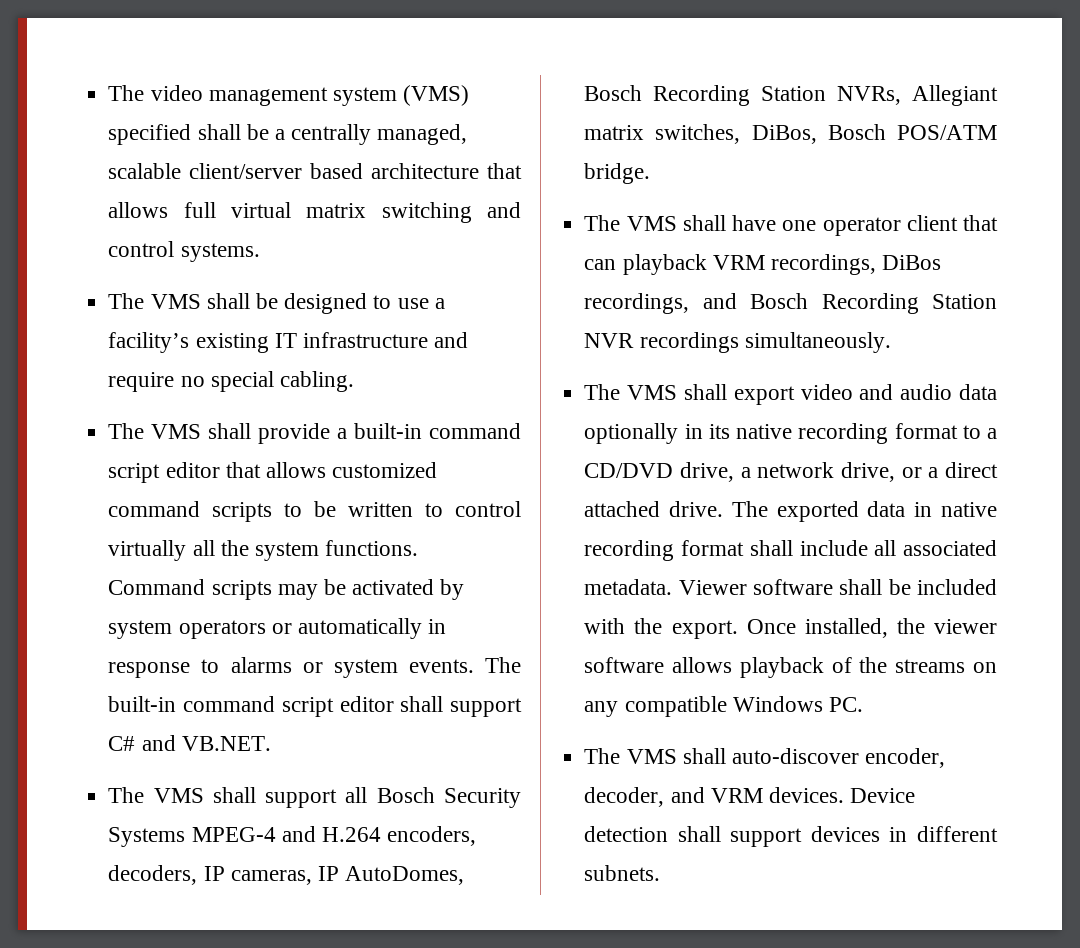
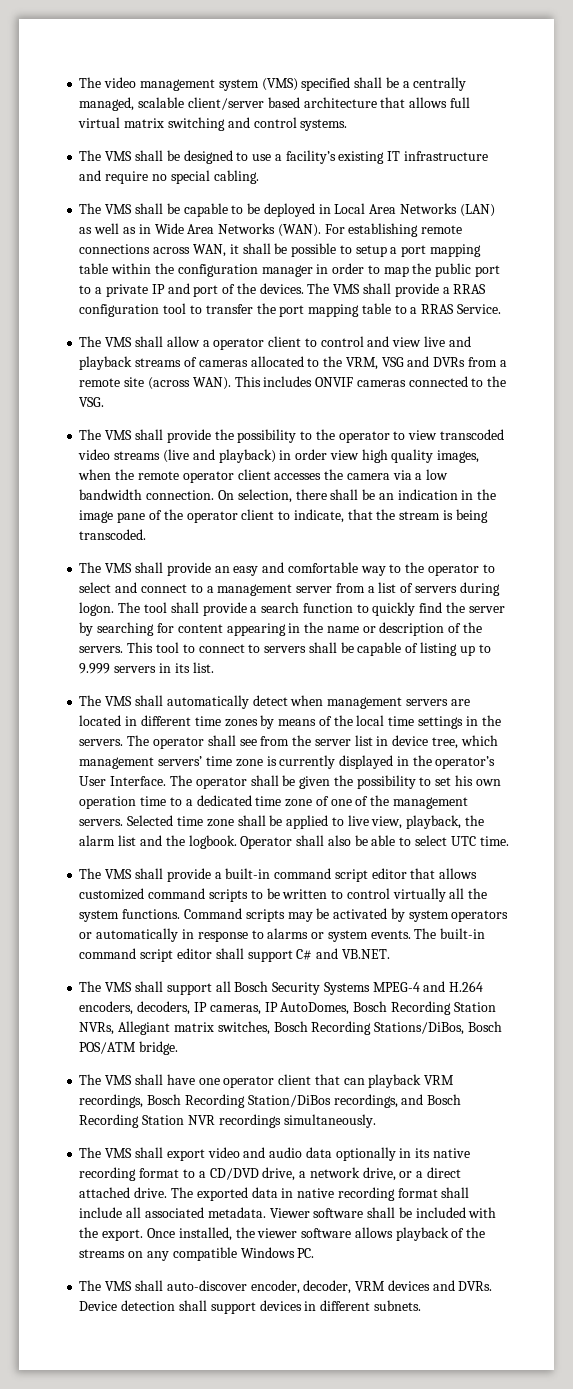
(354, 381) none -> [79,203,495,217] [79,223,463,237] [79,243,481,257] [79,263,500,277] [79,283,487,297] [79,303,501,317] [79,336,471,350] [79,356,507,370] [79,376,507,390] [79,397,105,407] [79,429,504,443] [78,449,480,463] [78,469,449,483] [79,489,497,503] [79,509,488,523] [79,529,147,540] [79,562,495,576] [79,582,500,596] [79,602,505,616] [79,622,482,636] [79,642,491,656] [79,662,214,674] [79,695,470,709] [79,715,501,729] [79,735,498,749] [79,755,496,769] [79,775,501,789] [79,795,468,809] [79,815,484,829] [79,835,509,849] // The VMS shall be capable to be deployed in Local Area Networks (LAN) as well as in Wide Area Networks (WAN). For establishing remote connections across WAN, it shall be possible to setup a port mapping table within the configuration manager in order to map the public port to a private IP and port of the devices. The VMS shall provide a RRAS configuration tool to transfer the port mapping table to a RRAS Service. // The VMS shall allow a operator client to control and view live and playback streams of cameras allocated to the VRM, VSG and DVRs from a remote site (across WAN). This includes ONVIF cameras connected to the VSG. // The VMS shall provide the possibility to the operator to view transcoded video streams (live and playback) in order view high quality images, when the remote operator client accesses the camera via a low bandwidth connection. On selection, there shall be an indication in the image pane of the operator client to indicate, that the stream is being transcoded. // The VMS shall provide an easy and comfortable way to the operator to select and connect to a management server from a list of servers during logon. The tool shall provide a search function to quickly find the server by searching for content appearing in the name or description of the servers. This tool to connect to servers shall be capable of listing up to 9.999 servers in its list. // The VMS shall automatically detect when management servers are located in different time zones by means of the local time settings in the servers. The operator shall see from the server list in device tree, which management servers’ time zone is currently displayed in the operator’s User Interface. The operator shall be given the possibility to set his own operation time to a dedicated time zone of one of the management servers. Selected time zone shall be applied to live view, playback, the alarm list and the logbook. Operator shall also be able to select UTC time.
[751,125,817,144] DiBos, -> [273,1021,465,1035] Bosch Recording Stations/DiBos,
[882,255,942,270] DiBos -> [147,1094,331,1108] Bosch Recording Station/DiBos
[670,787,844,803] and VRM devices. -> [355,1280,493,1291] VRM devices and DVRs.

